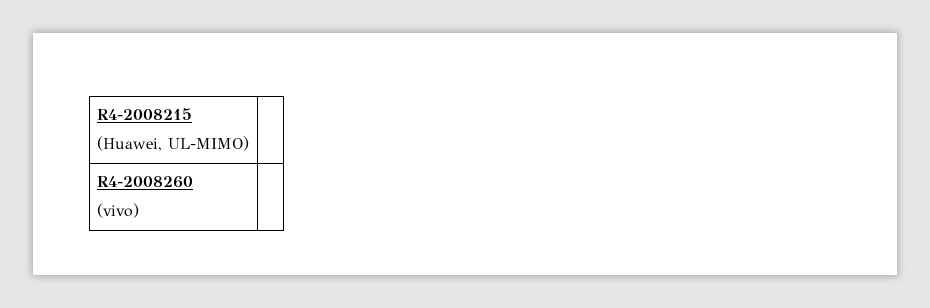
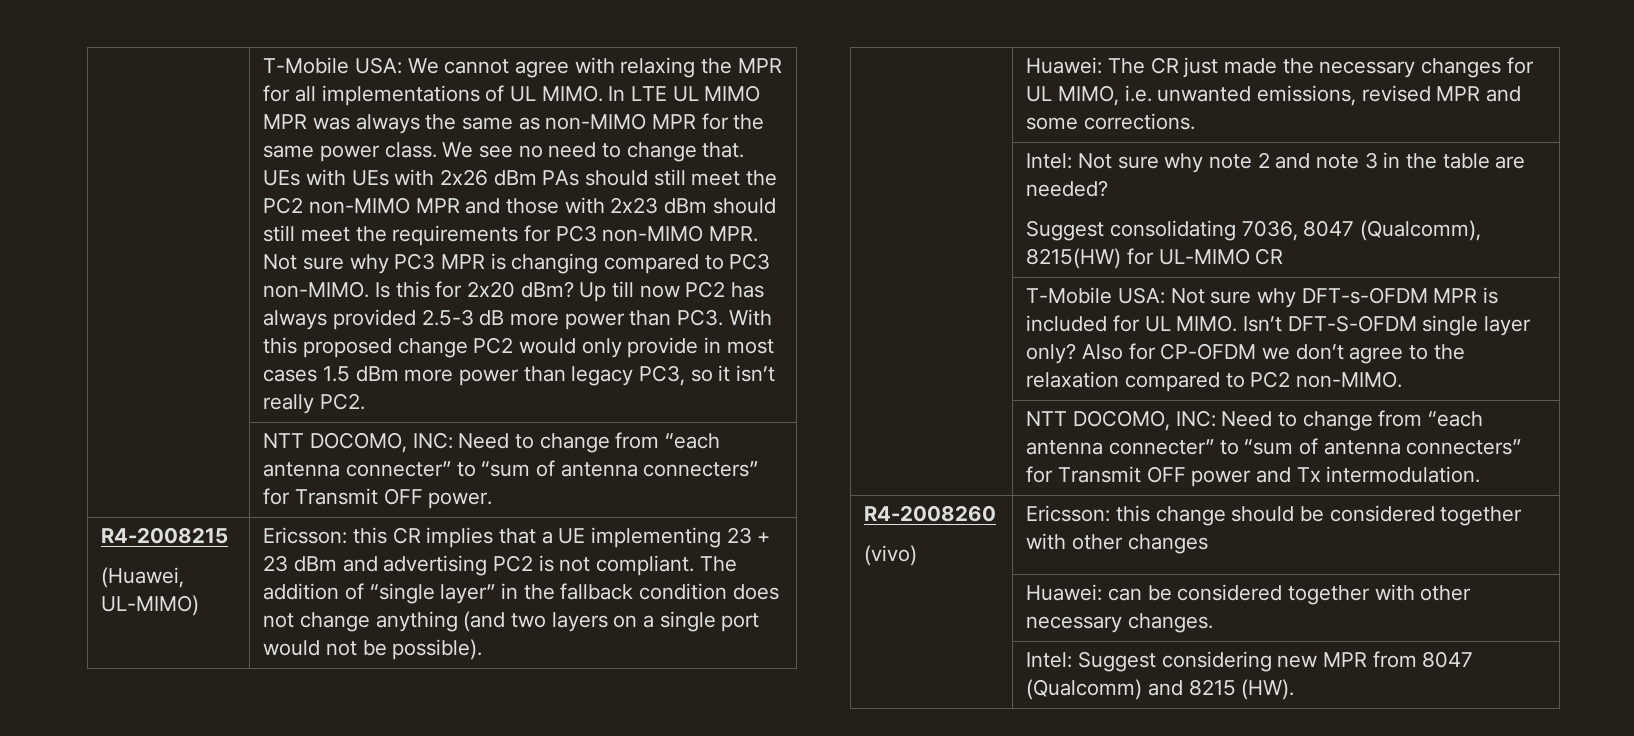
[97,108,193,120] [97,136,250,151] [97,176,194,188] [97,203,140,218] R4-2008215 // (Huawei, UL-MIMO) | // R4-2008260 // (vivo) | -> [263,57,782,78] [263,85,761,106] [263,113,765,134] [263,142,745,162] [263,169,778,186] [263,197,776,214] [263,225,759,246] [263,253,771,274] [263,281,765,302] [263,309,772,330] [263,337,774,358] [263,365,776,386] [263,393,366,414] [263,432,721,453] [263,460,759,477] [263,488,493,509] [101,527,229,544] [101,567,185,588] [101,595,200,616] [263,527,771,548] [263,555,737,576] [263,583,779,604] [263,611,760,632] [263,639,483,660] [1026,57,1534,78] [1026,85,1522,106] [1026,113,1196,130] [1026,152,1526,173] [1026,180,1109,197] [1026,220,1482,241] [1026,248,1284,269] [1026,287,1499,308] [1026,315,1532,336] [1026,343,1465,364] [1026,371,1403,392] [1026,410,1484,431] [1026,438,1522,455] [1026,466,1481,487] [864,505,997,522] [864,545,918,566] [1026,505,1523,526] [1026,533,1208,554] [1026,584,1472,605] [1026,613,1214,633] [1026,651,1474,672] [1026,679,1295,700] | T-Mobile USA: We cannot agree with relaxing the MPR for all implementations of UL MIMO. In LTE UL MIMO MPR was always the same as non-MIMO MPR for the same power class. We see no need to change that. UEs with UEs with 2x26 dBm PAs should still meet the PC2 non-MIMO MPR and those with 2x23 dBm should still meet the requirements for PC3 non-MIMO MPR. Not sure why PC3 MPR is changing compared to PC3 non-MIMO. Is this for 2x20 dBm? Up till now PC2 has always provided 2.5-3 dB more power than PC3. With this proposed change PC2 would only provide in most cases 1.5 dBm more power than legacy PC3, so it isn’t really PC2. // | NTT DOCOMO, INC: Need to change from “each antenna connecter” to “sum of antenna connecters” for Transmit OFF power. // R4-2008215 // (Huawei, UL-MIMO) | Ericsson: this CR implies that a UE implementing 23 + 23 dBm and advertising PC2 is not compliant. The addition of “single layer” in the fallback condition does not change anything (and two layers on a single port would not be possible). // | Huawei: The CR just made the necessary changes for UL MIMO, i.e. unwanted emissions, revised MPR and some corrections. // | Intel: Not sure why note 2 and note 3 in the table are needed? // Suggest consolidating 7036, 8047 (Qualcomm), 8215(HW) for UL-MIMO CR // | T-Mobile USA: Not sure why DFT-s-OFDM MPR is included for UL MIMO. Isn’t DFT-S-OFDM single layer only? Also for CP-OFDM we don’t agree to the relaxation compared to PC2 non-MIMO. // | NTT DOCOMO, INC: Need to change from “each antenna connecter” to “sum of antenna connecters” for Transmit OFF power and Tx intermodulation. // R4-2008260 // (vivo) | Ericsson: this change should be considered together with other changes // | Huawei: can be considered together with other necessary changes. // | Intel: Suggest considering new MPR from 8047 (Qualcomm) and 8215 (HW).

